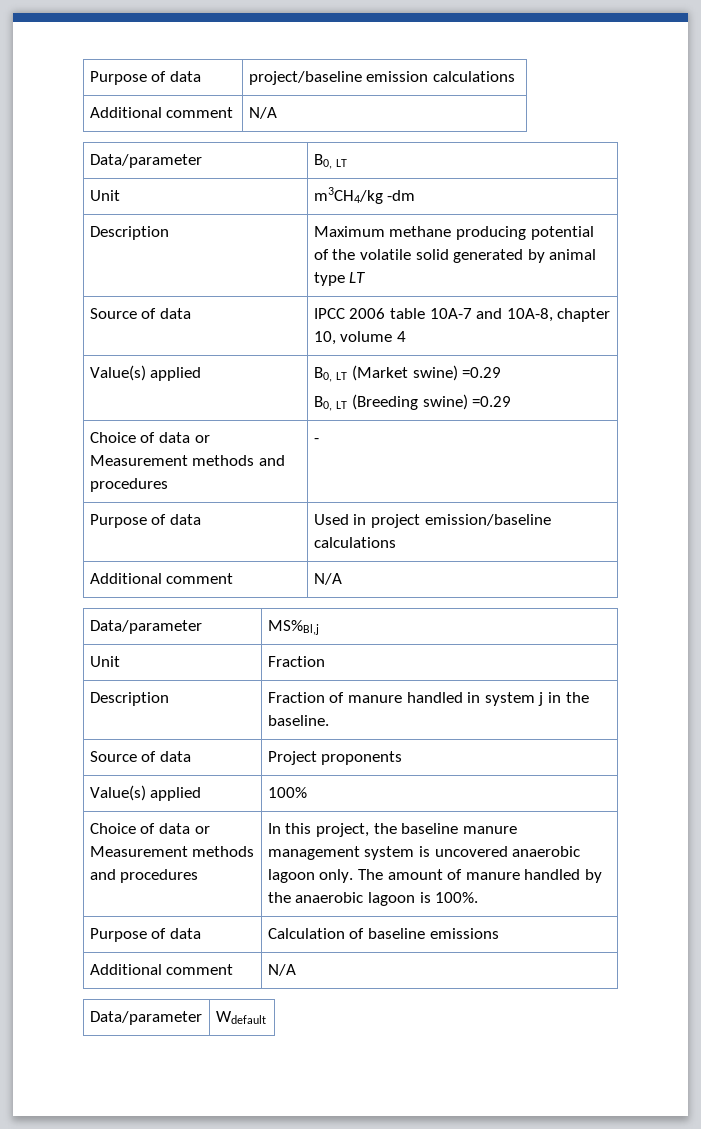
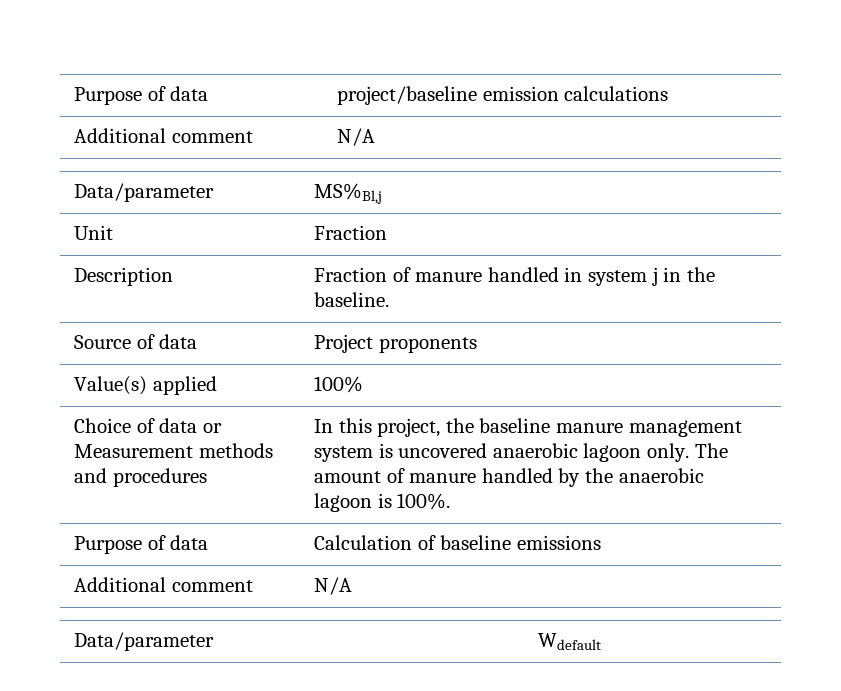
[89,154,202,168] [313,154,348,169] [89,190,120,201] [313,187,416,204] [89,226,169,240] [313,226,594,240] [313,249,597,263] [313,272,366,286] [89,308,192,319] [313,308,611,322] [313,331,407,345] [89,365,202,381] [313,365,502,382] [313,394,512,411] [89,432,210,443] [89,455,286,466] [89,478,168,492] [313,438,319,443] [89,514,202,528] [313,514,551,528] [313,537,396,548] [89,573,234,584] [313,573,342,585] // Data/parameter | B0, LT // Unit | m3CH4/kg -dm // Description | Maximum methane producing potential of the volatile solid generated by animal type LT // Source of data | IPCC 2006 table 10A-7 and 10A-8, chapter 10, volume 4 // Value(s) applied | B0, LT (Market swine) =0.29 // B0, LT (Breeding swine) =0.29 // Choice of data or Measurement methods and procedures | - // Purpose of data | Used in project emission/baseline calculations // Additional comment | N/A -> (376, 137) none

